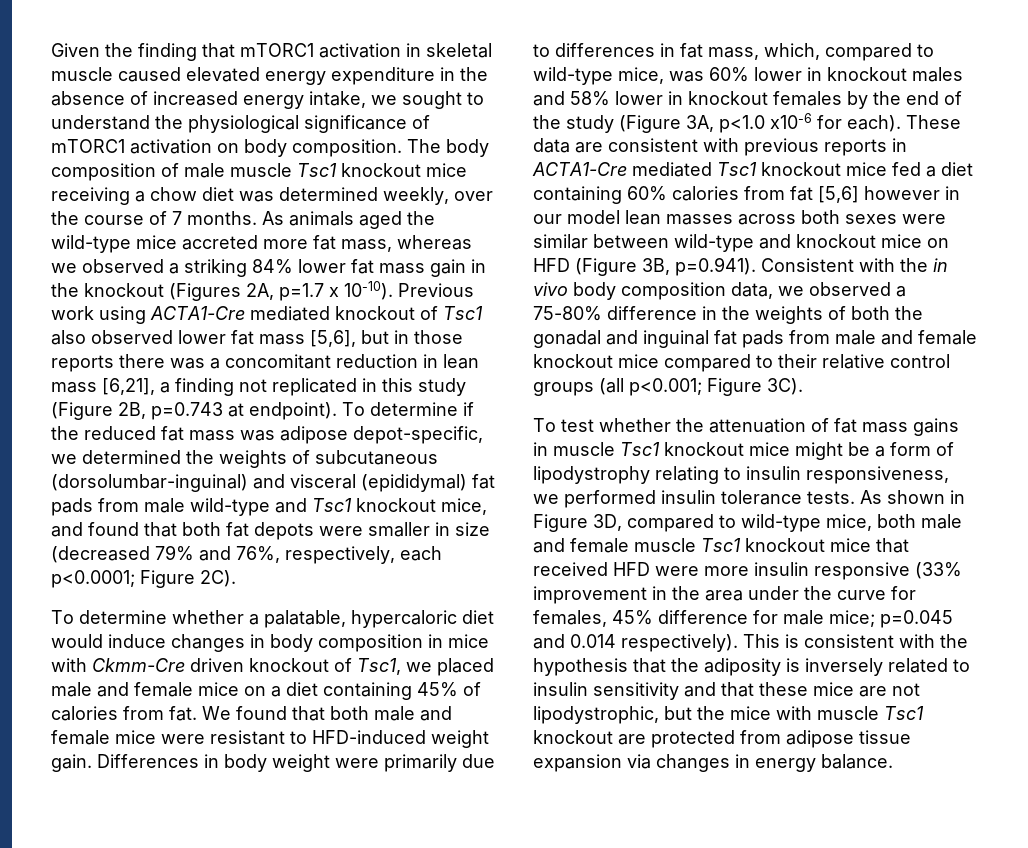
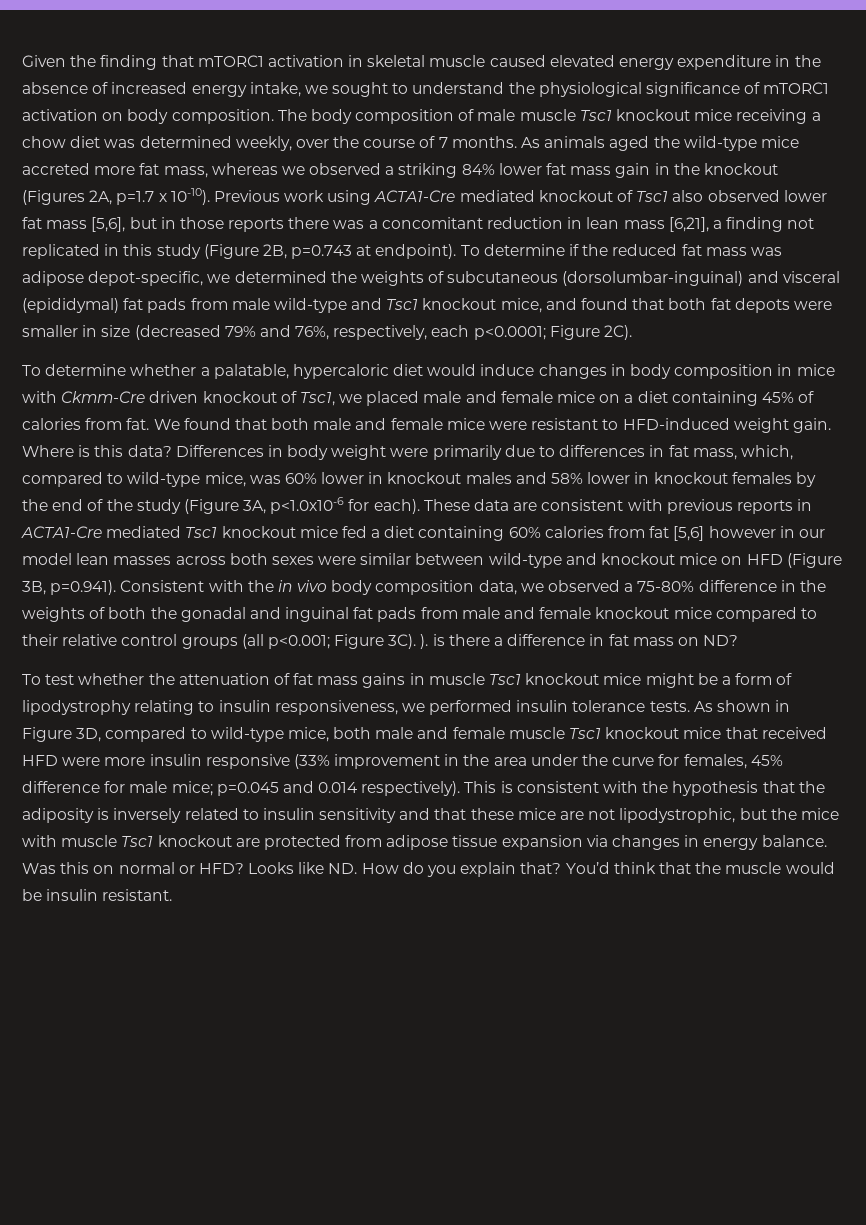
(92, 763) none -> [22,445,172,457] Where is this data?
[719,113,812,133] p<1.0 x10-6 -> [270,497,345,514] p<1.0x10-6
(803, 386) none -> [420,634,739,649] ). is there a difference in fat mass on ND?
(893, 761) none -> [22,862,835,877] [22,889,173,901] Was this on normal or HFD? Looks like ND. How do you explain that? You’d think that the muscle would be insulin resistant.

